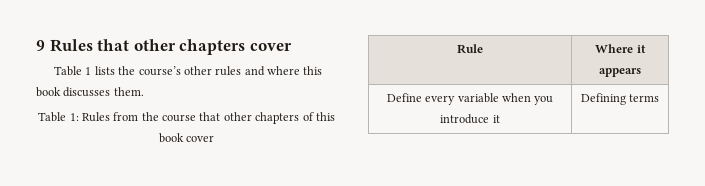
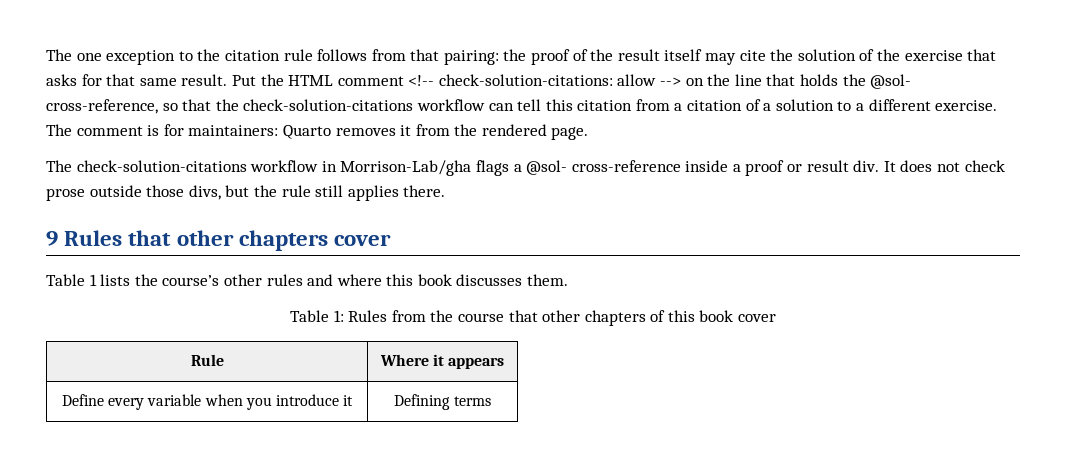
(36, 45) none -> [46,49,997,65] [46,74,912,89] [46,99,998,114] [46,124,589,140] [46,160,1005,176] [46,185,446,201] The one exception to the citation rule follows from that pairing: the proof of the result itself may cite the solution of the exercise that asks for that same result. Put the HTML comment <!-- check-solution-citations: allow --> on the line that holds the @sol- cross-reference, so that the check-solution-citations workflow can tell this citation from a citation of a solution to a different exercise. The comment is for maintainers: Quarto removes it from the rendered page. // The check-solution-citations workflow in Morrison-Lab/gha flags a @sol- cross-reference inside a proof or result div. It does not check prose outside those divs, but the rule still applies there. //

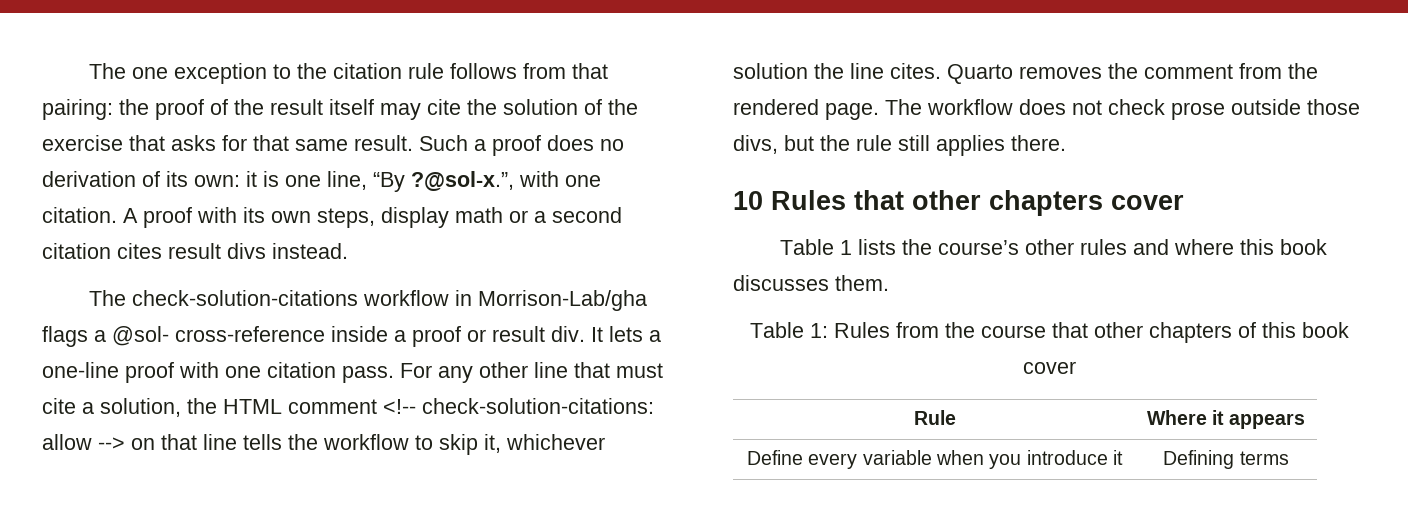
[231,74,912,89] [46,99,998,114] [46,124,589,140] Put the HTML comment <!-- check-solution-citations: allow --> on the line that holds the @sol- cross-reference, so that the check-solution-citations workflow can tell this citation from a citation of a solution to a different exercise. The comment is for maintainers: Quarto removes it from the rendered page. -> [419,135,624,156] [42,171,601,192] [42,207,622,228] [42,243,348,259] Such a proof does no derivation of its own: it is one line, “By ?@sol-x.”, with one citation. A proof with its own steps, display math or a second citation cites result divs instead.
(896, 166) none -> [609,326,661,342] [42,362,663,383] [42,398,654,417] [42,434,605,455] [733,63,1318,84] [733,99,1013,120] lets a one-line proof with one citation pass. For any other line that must cite a solution, the HTML comment <!-- check-solution-citations: allow --> on that line tells the workflow to skip it, whichever solution the line cites. Quarto removes the comment from the rendered page. The workflow
[46,231,58,246] 9 -> [733,191,763,210] 10

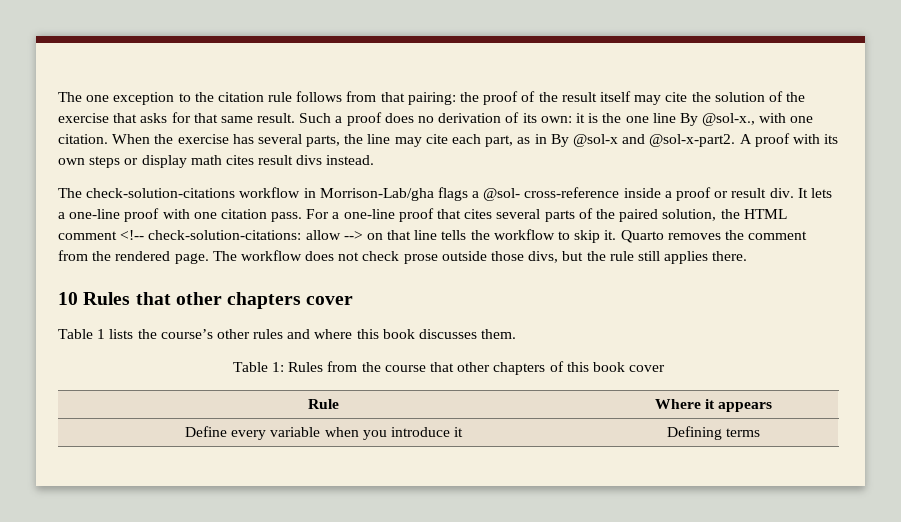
[285,171,601,192] [42,207,117,223] one line, “By ?@sol-x.”, with one citation. -> [602,113,814,126] [58,134,736,147] the one line By @sol-x., with one citation. When the exercise has several parts, the line may cite each part, as in By @sol-x and @sol-x-part2.
[317,207,622,228] [42,243,111,259] steps, display math or a second citation -> [89,155,222,168] steps or display math
[438,362,663,383] [42,398,94,414] any other line that must cite a -> [332,208,659,222] a one-line proof that cites several parts of the paired
[484,434,605,453] [733,63,941,79] it, whichever solution the line cites. -> [604,230,617,240] it.

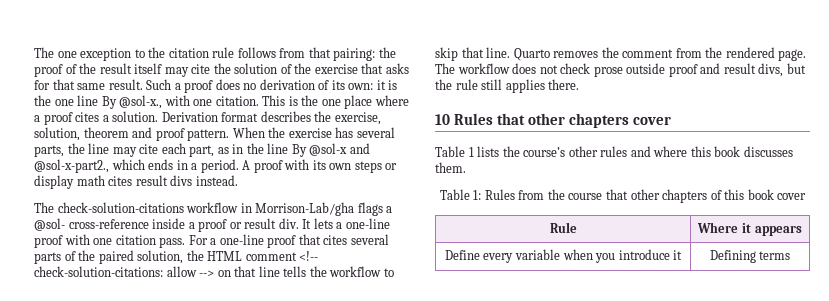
(108, 139) none -> [262,95,409,109] [34,111,381,125] [34,127,230,141] This is the one place where a proof cites a solution. Derivation format describes the exercise, solution, theorem and proof pattern.
(547, 139) none -> [246,143,289,154] the line
[649,134,736,147] @sol-x-part2. -> [34,159,239,173] @sol-x-part2., which ends in a period.
[604,230,617,240] it. -> [461,47,511,58] that line.
[491,251,525,261] those -> [668,63,756,77] proof and result

